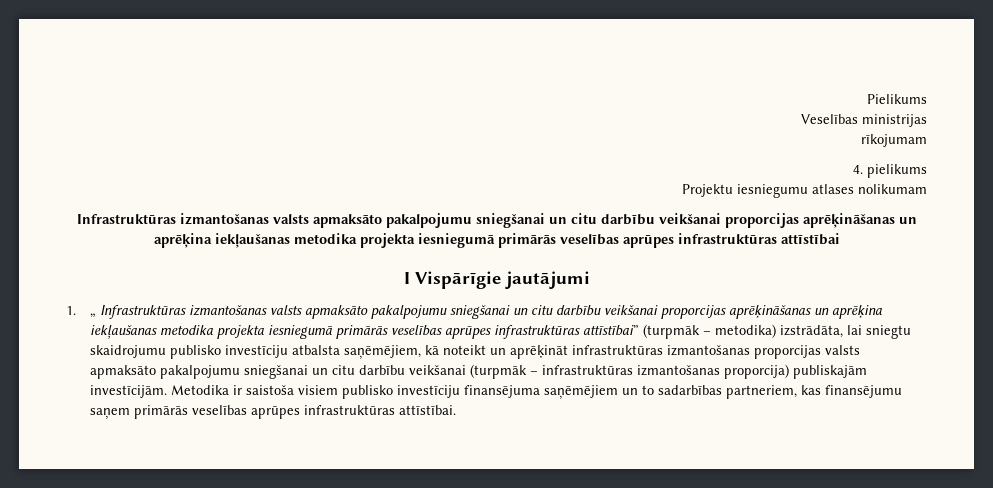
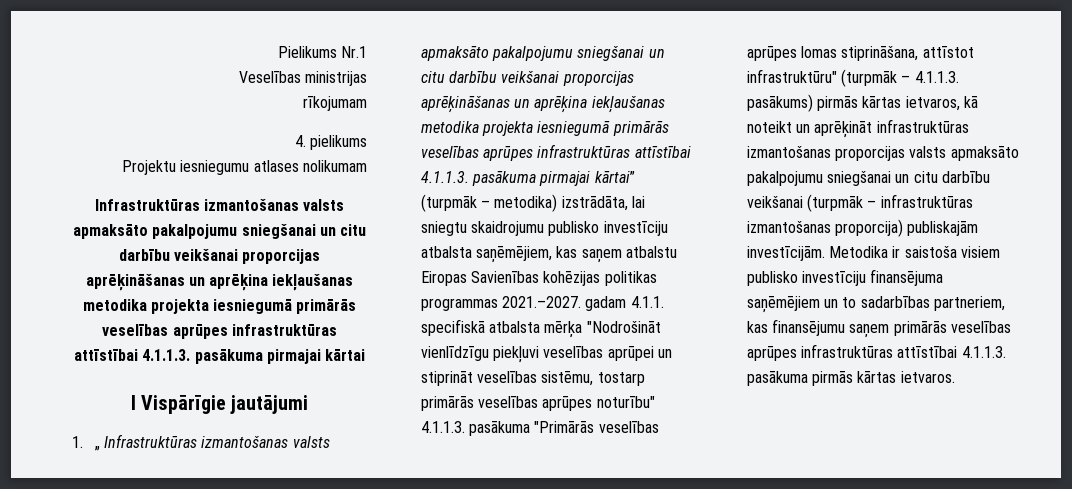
(927, 99) none -> [341,46,367,58] Nr.1
(840, 239) none -> [142,349,366,364] 4.1.1.3. pasākuma pirmajai kārtai
[582,325,639,336] attīstībai” -> [634,146,691,158] [420,171,635,186] attīstībai 4.1.1.3. pasākuma pirmajai kārtai”
(421, 352) none -> [556,246,678,263] [420,271,657,286] [420,296,664,311] [420,319,661,338] [420,346,673,363] [420,371,645,386] [420,396,655,411] [420,421,659,436] [746,46,974,61] [746,69,959,87] [746,94,960,112] kas saņem atbalstu Eiropas Savienības kohēzijas politikas programmas 2021.–2027. gadam 4.1.1. specifiskā atbalsta mērķa "Nodrošināt vienlīdzīgu piekļuvi veselības aprūpei un stiprināt veselības sistēmu, tostarp primārās veselības aprūpes noturību" 4.1.1.3. pasākuma "Primārās veselības aprūpes lomas stiprināšana, attīstot infrastruktūru" (turpmāk – 4.1.1.3. pasākums) pirmās kārtas ietvaros,
[398,405,456,415] attīstībai. -> [897,346,1006,358] [746,371,955,386] attīstībai 4.1.1.3. pasākuma pirmās kārtas ietvaros.

